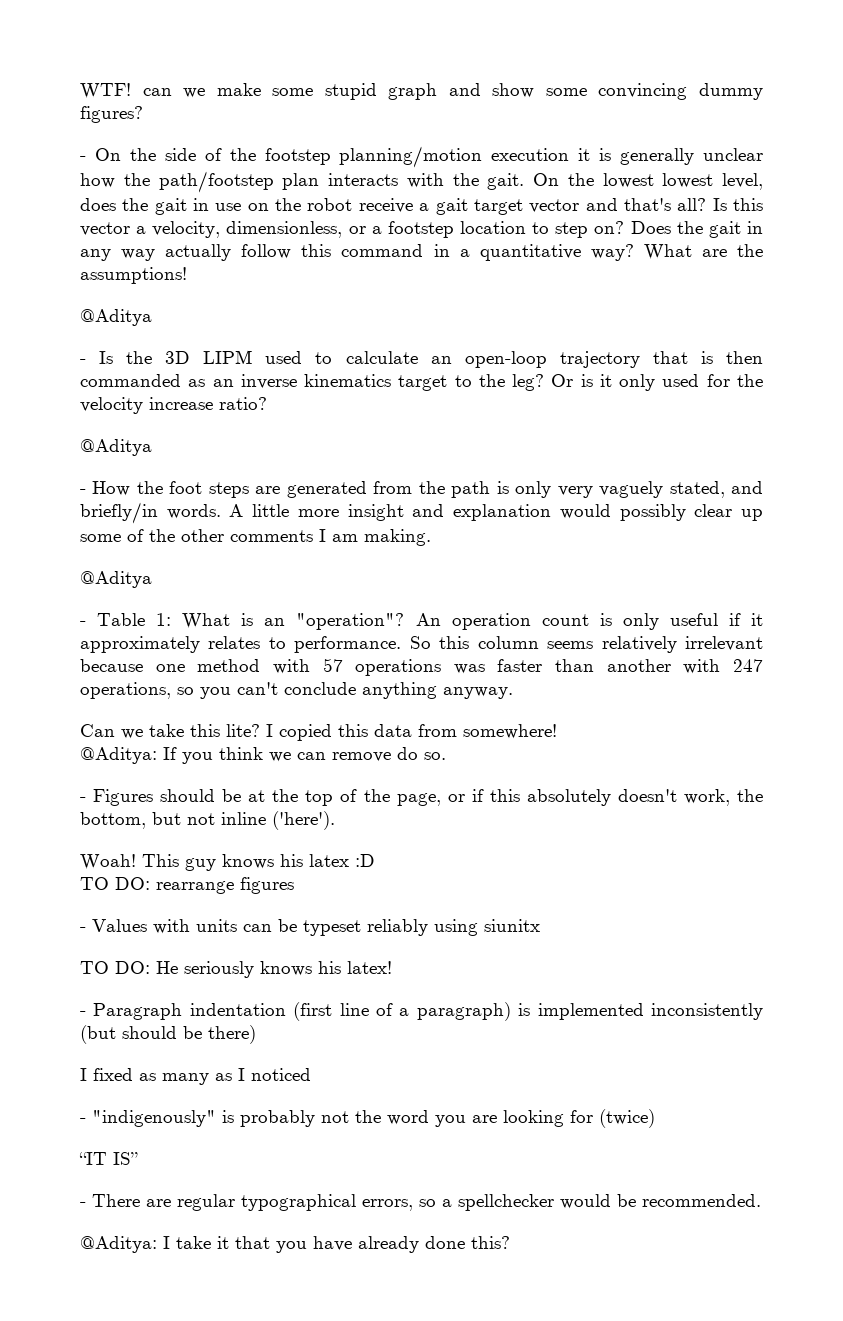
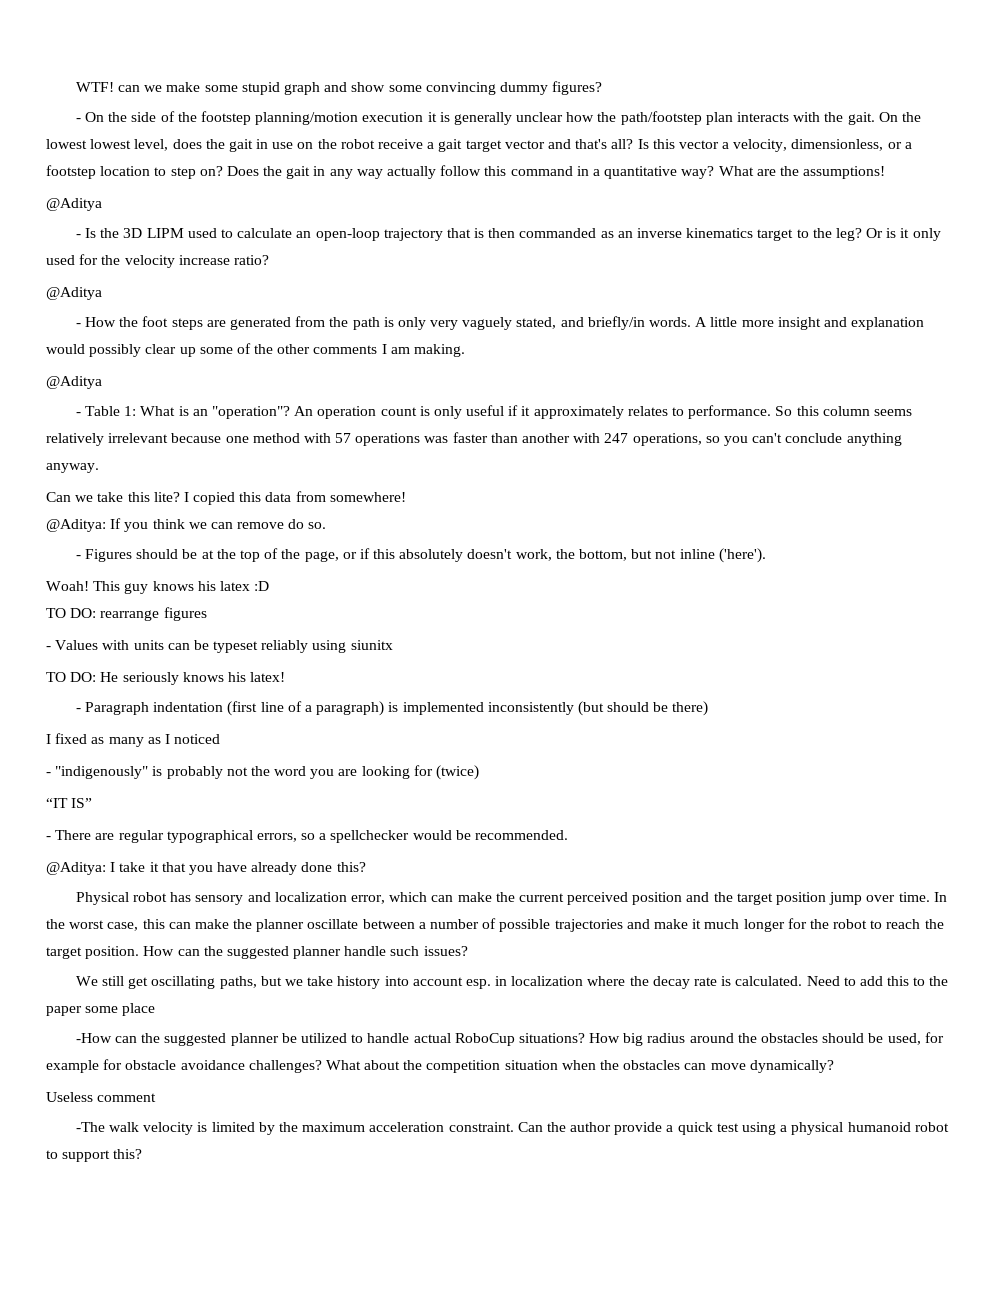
(510, 1242) none -> [75,892,947,905] [46,918,944,932] [46,946,468,959] [75,976,949,989] [46,1003,156,1016] [75,1032,944,1046] [46,1059,834,1073] [46,1092,157,1102] [75,1122,949,1135] [46,1149,143,1162] // Physical robot has sensory and localization error, which can make the current perceived position and the target position jump over time. In the worst case, this can make the planner oscillate between a number of possible trajectories and make it much longer for the robot to reach the target position. How can the suggested planner handle such issues? // We still get oscillating paths, but we take history into account esp. in localization where the decay rate is calculated. Need to add this to the paper some place // -How can the suggested planner be utilized to handle actual RoboCup situations? How big radius around the obstacles should be used, for example for obstacle avoidance challenges? What about the competition situation when the obstacles can move dynamically? // Useless comment // -The walk velocity is limited by the maximum acceleration constraint. Can the author provide a quick test using a physical humanoid robot to support this?

